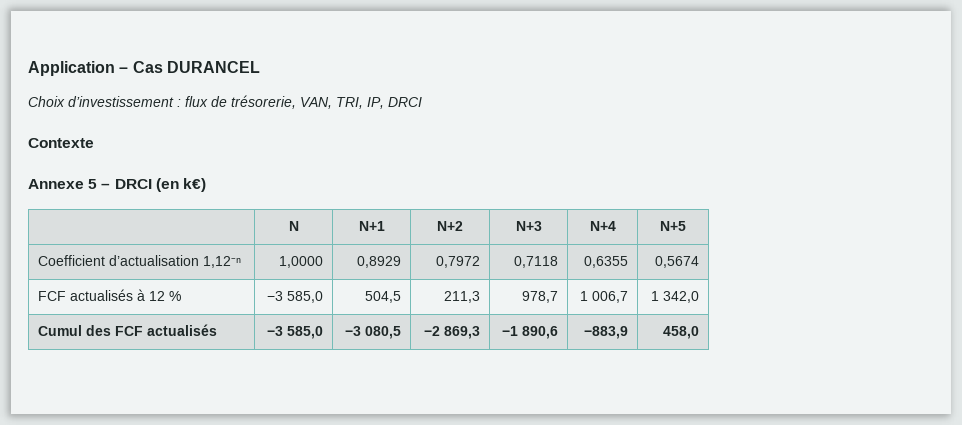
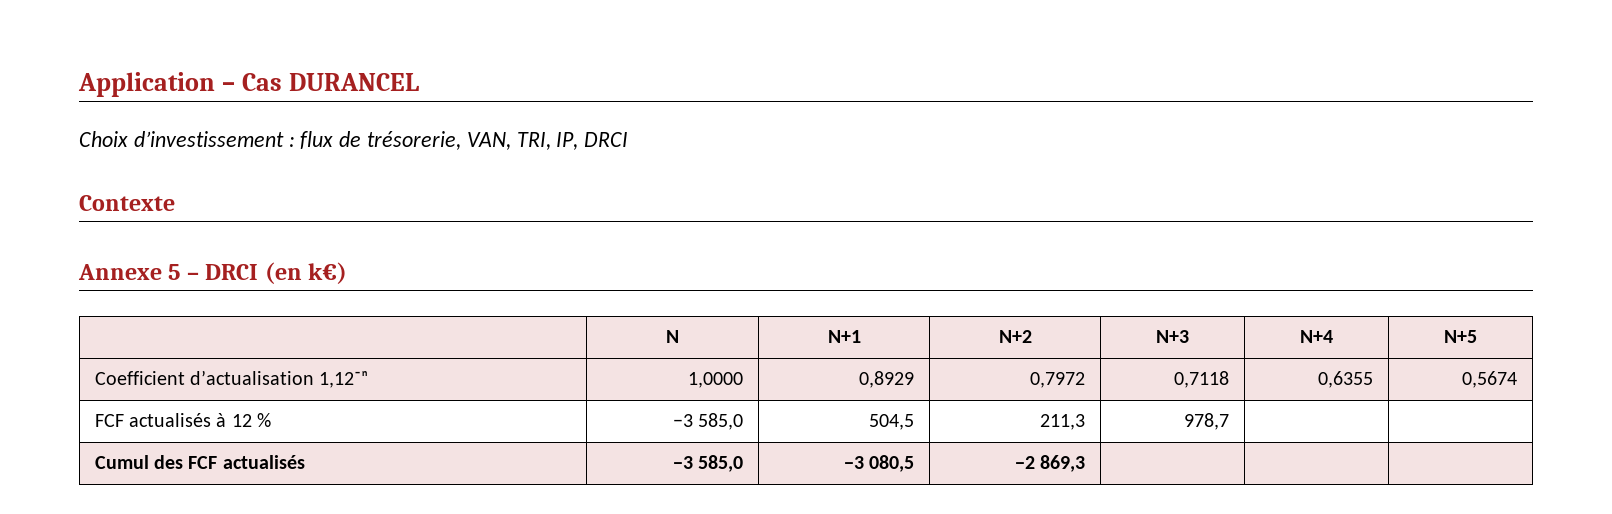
[579,291,628,303] [650,291,699,303] 1 006,7 | 1 342,0 -> (1230, 421) |
[501,326,558,339] [583,326,628,339] [662,326,699,339] −1 890,6 | −883,9 | 458,0 -> (1086, 463) | |

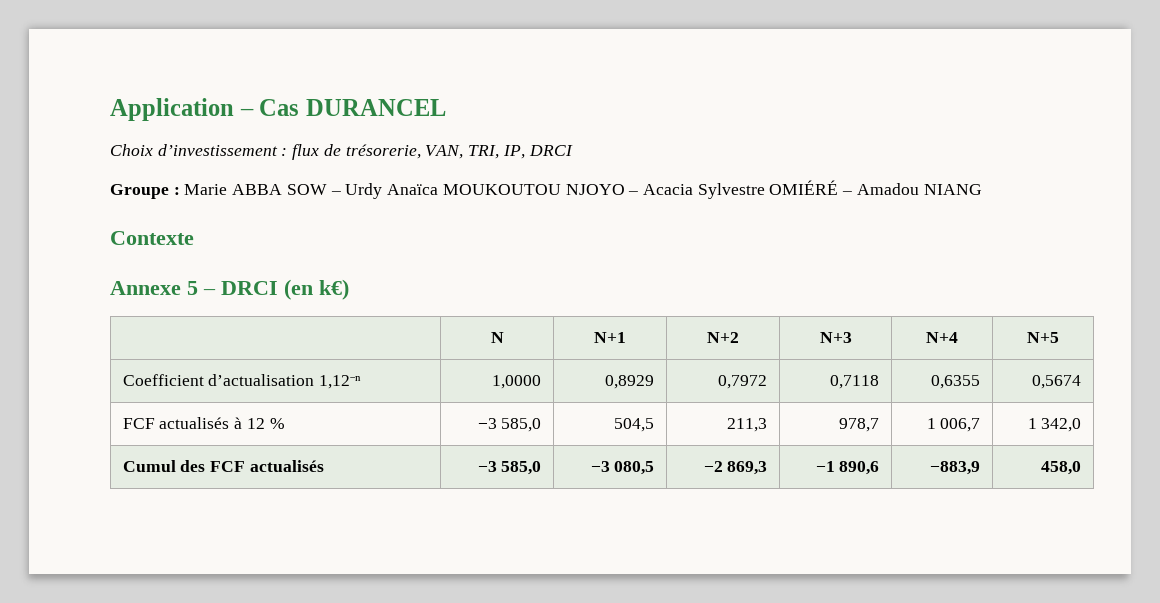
(629, 139) none -> [110,180,982,199] // Groupe : Marie ABBA SOW – Urdy Anaïca MOUKOUTOU NJOYO – Acacia Sylvestre OMIÉRÉ – Amadou NIANG
(1230, 421) | -> [926,418,981,432] [1027,418,1082,432] 1 006,7 | 1 342,0
(1086, 463) | | -> [815,461,880,475] [930,461,981,475] [1041,461,1082,475] −1 890,6 | −883,9 | 458,0

